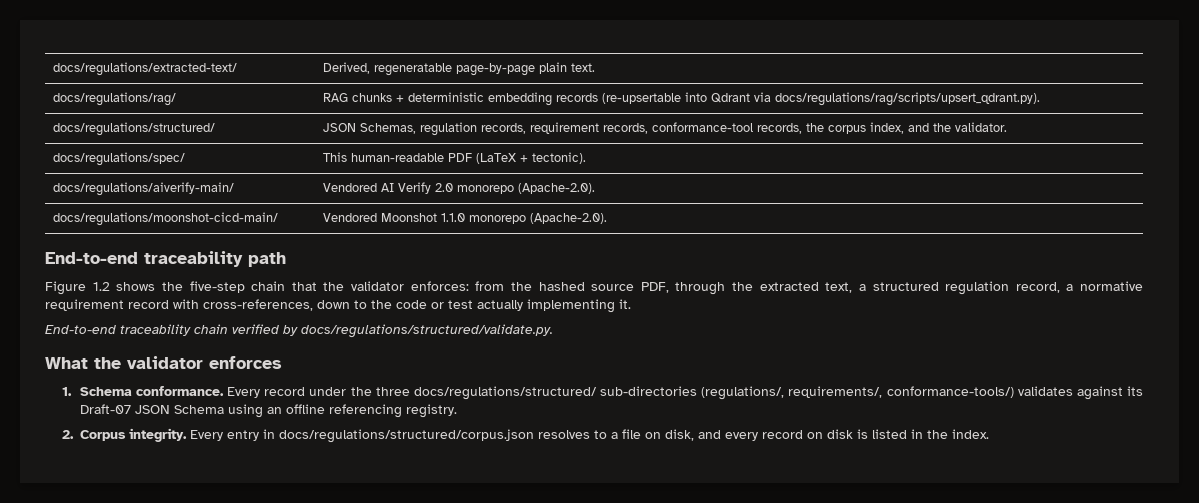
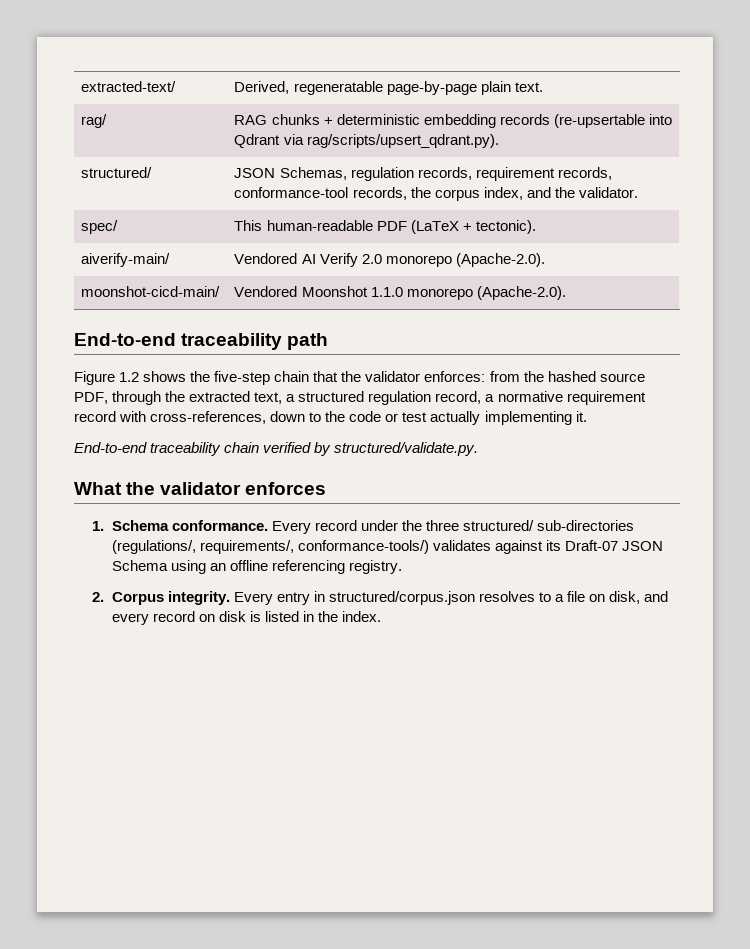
[52,62,237,76] docs/regulations/extracted-text/ -> [81,81,177,92] extracted-text/
[52,92,176,106] docs/regulations/rag/ -> [81,114,108,128] rag/
[774,92,1040,106] [52,122,215,136] docs/regulations/rag/scripts/upsert_qdrant.py). // docs/regulations/structured/ -> [306,134,499,148] [81,167,153,178] rag/scripts/upsert_qdrant.py). // structured/
[52,152,185,166] docs/regulations/spec/ -> [81,220,119,234] spec/
[52,182,234,196] docs/regulations/aiverify-main/ -> [81,253,171,267] aiverify-main/
[52,212,278,226] docs/regulations/moonshot-cicd-main/ -> [81,286,221,297] moonshot-cicd-main/
[301,324,553,338] docs/regulations/structured/validate.py. -> [334,442,479,456] structured/validate.py.
[413,386,597,400] docs/regulations/structured/ -> [462,520,534,531] structured/
[279,429,535,443] docs/regulations/structured/corpus.json -> [328,591,475,605] structured/corpus.json

